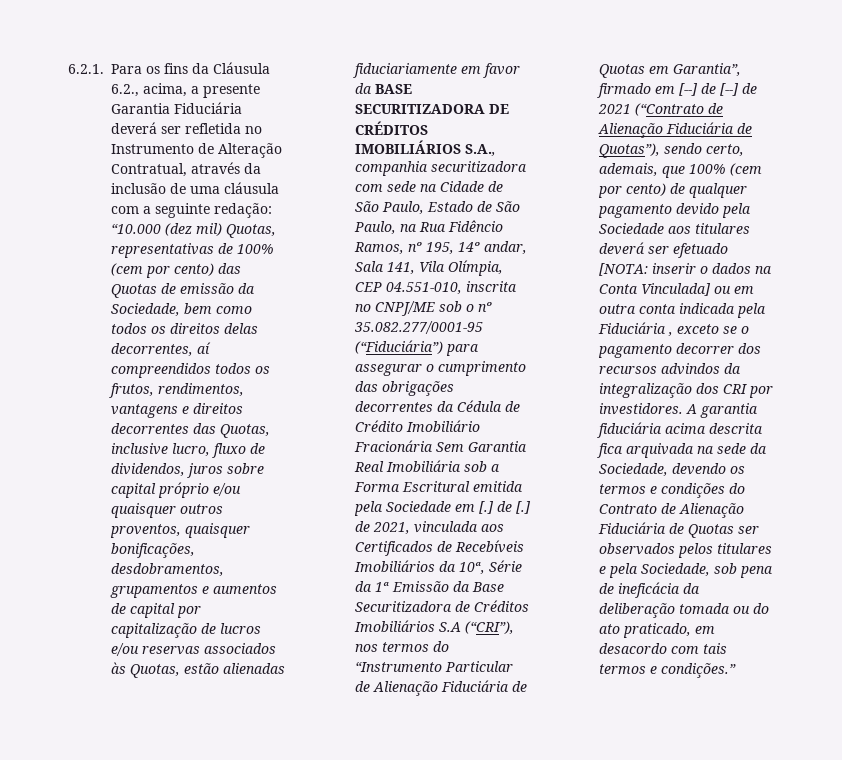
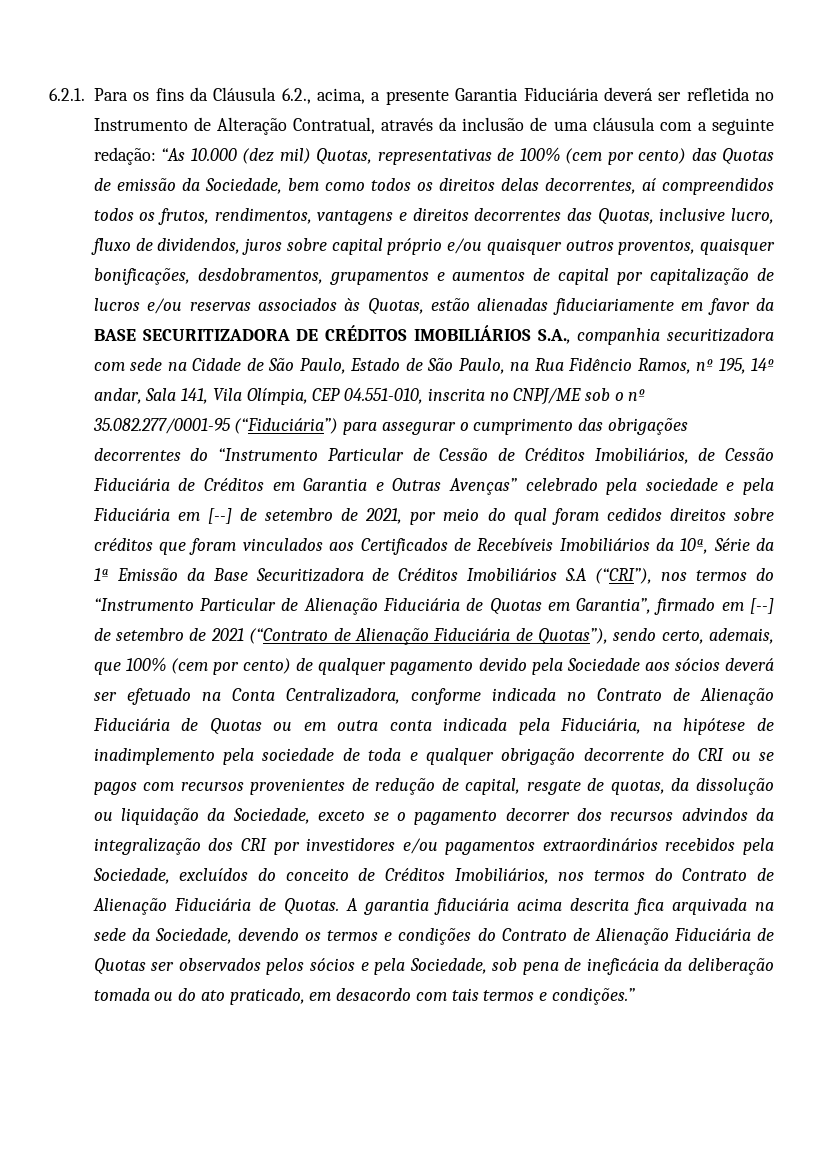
[111,223,161,234] “10.000 -> [161,148,237,161] “As 10.000
[437,400,520,412] [355,420,480,432] [354,440,527,452] [354,460,500,472] [354,481,523,492] [354,501,531,516] [355,521,478,535] da Cédula de Crédito Imobiliário Fracionária Sem Garantia Real Imobiliária sob a Forma Escritural emitida pela Sociedade em [.] de [.] de 2021, vinculada -> [190,447,775,464] [92,478,774,495] [92,508,774,525] [93,538,323,555] do “Instrumento Particular de Cessão de Créditos Imobiliários, de Cessão Fiduciária de Créditos em Garantia e Outras Avenças” celebrado pela sociedade e pela Fiduciária em [--] de setembro de 2021, por meio do qual foram cedidos direitos sobre créditos que foram vinculados
[720,83,739,96] [--] -> [116,628,185,641] setembro
[695,223,750,234] titulares -> [674,658,720,671] sócios
[599,263,772,276] [599,283,711,296] [NOTA: inserir o dados na Conta Vinculada] -> [201,687,774,705] [92,718,262,735] na Conta Centralizadora, conforme indicada no Contrato de Alienação Fiduciária de Quotas
[598,322,673,337] Fiduciária , -> [560,718,775,735] [93,747,774,765] [93,777,774,795] [93,807,310,825] Fiduciária, na hipótese de inadimplemento pela sociedade de toda e qualquer obrigação decorrente do CRI ou se pagos com recursos provenientes de redução de capital, resgate de quotas, da dissolução ou liquidação da Sociedade,
[599,403,683,415] investidores. -> [306,838,774,855] [92,868,774,884] [92,897,339,915] investidores e/ou pagamentos extraordinários recebidos pela Sociedade, excluídos do conceito de Créditos Imobiliários, nos termos do Contrato de Alienação Fiduciária de Quotas.
[717,543,772,554] titulares -> [309,958,355,971] sócios

